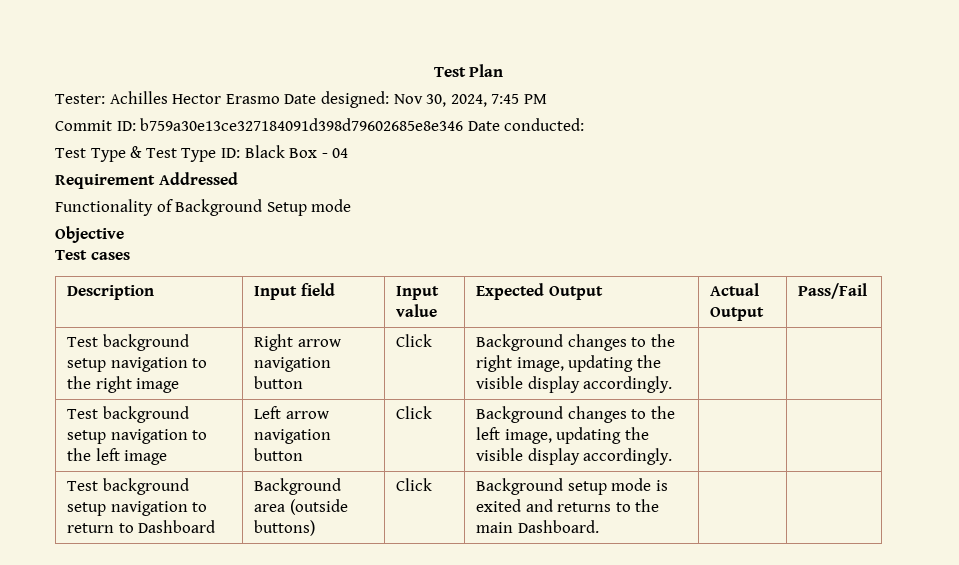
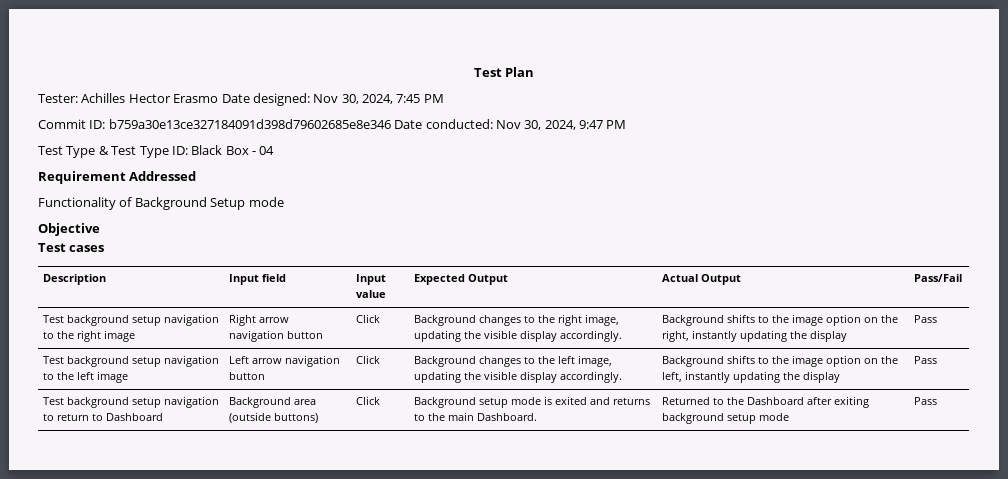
(585, 124) none -> [495,120,627,130] Nov 30, 2024, 9:47 PM
(673, 384) | -> [662,314,899,326] [662,330,848,342] [914,315,938,323] Background shifts to the image option on the right, instantly updating the display | Pass
(673, 456) | -> [662,355,899,367] [662,371,841,383] [914,356,938,364] Background shifts to the image option on the left, instantly updating the display | Pass
(599, 526) | -> [662,396,870,408] [662,413,790,424] [914,397,938,405] Returned to the Dashboard after exiting background setup mode | Pass

